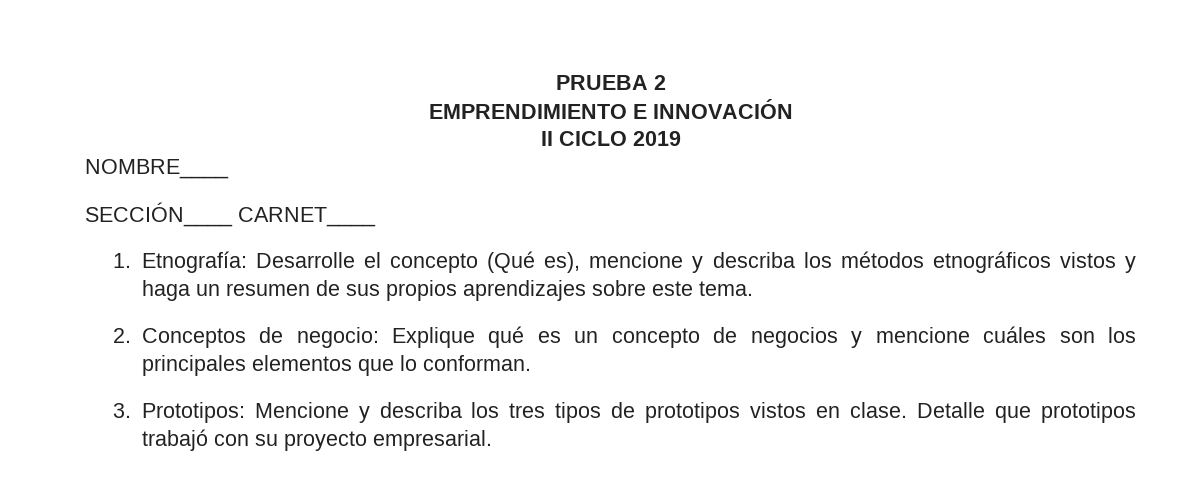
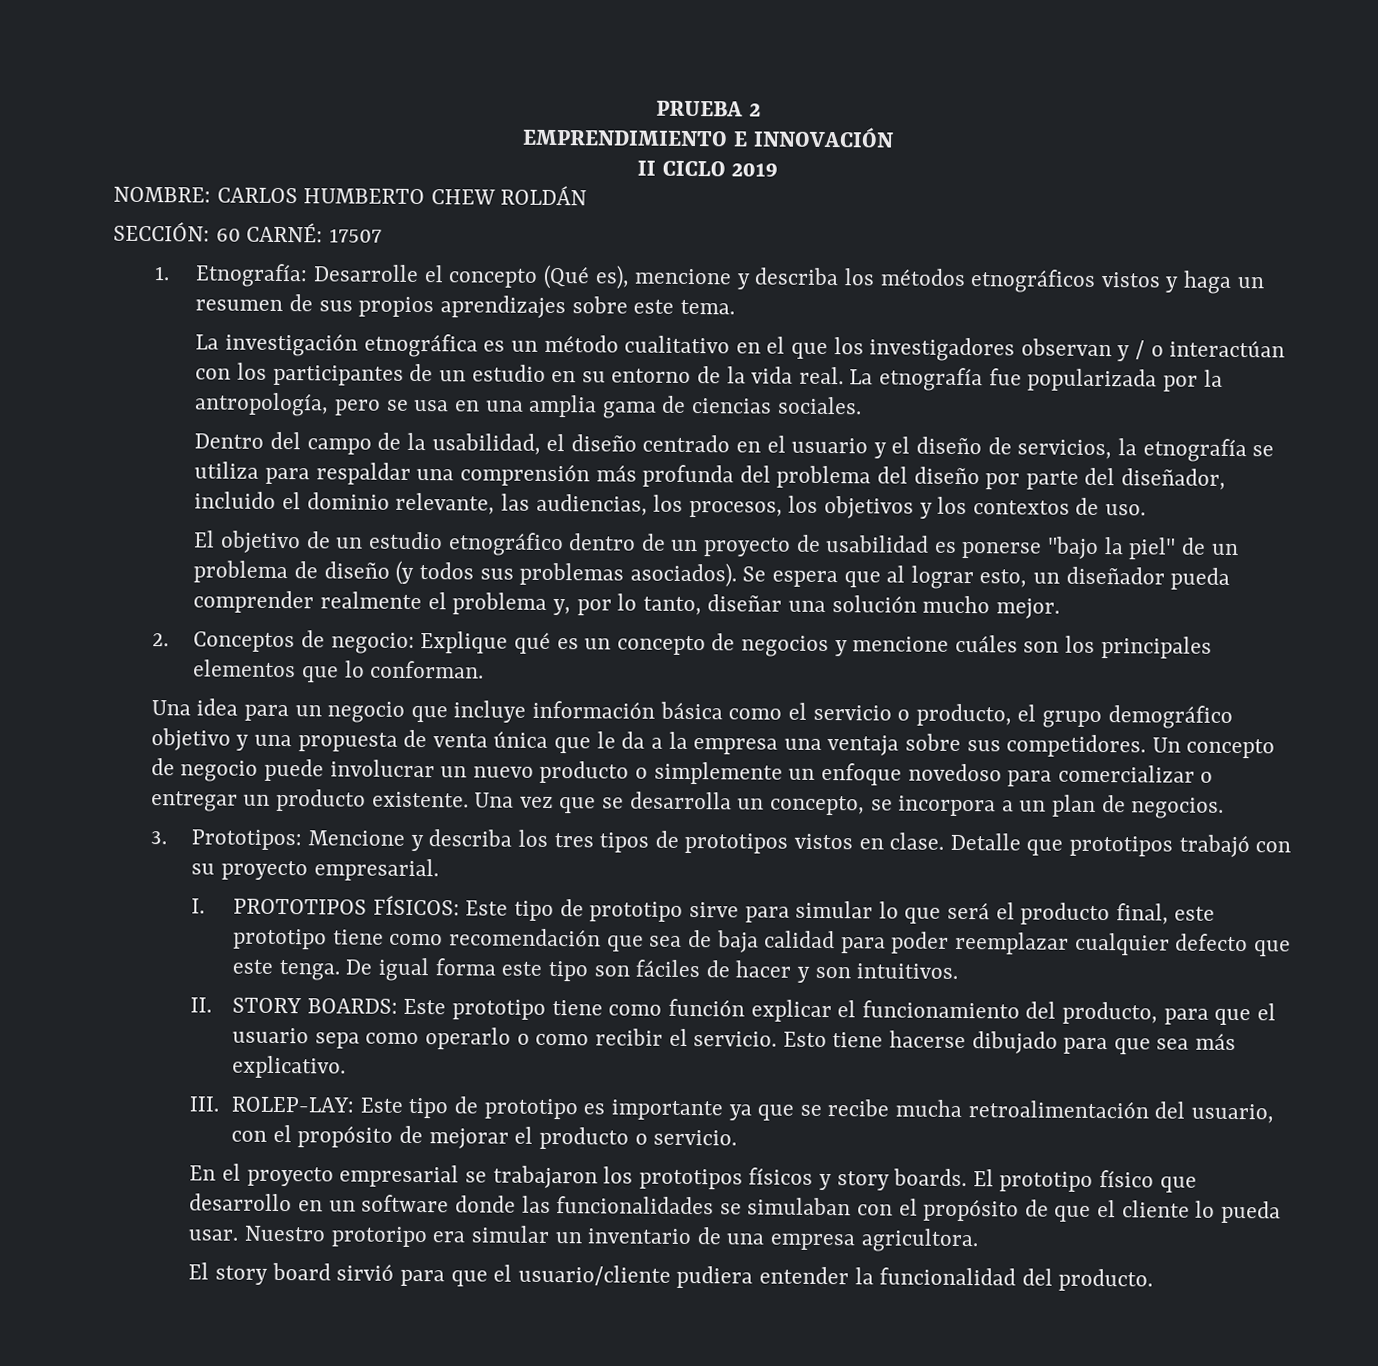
[85,159,229,179] [85,202,376,227] NOMBRE____ // SECCIÓN____ CARNET____ -> [113,185,588,206] [113,221,382,243] NOMBRE: CARLOS HUMBERTO CHEW ROLDÁN // SECCIÓN: 60 CARNÉ: 17507
(753, 288) none -> [195,332,1286,362] [195,362,1223,392] [194,392,862,419] [194,431,1275,463] [194,461,1227,490] [194,491,1147,519] [193,530,1239,560] [193,560,1231,590] [193,590,1060,619] // La investigación etnográfica es un método cualitativo en el que los investigadores observan y / o interactúan con los participantes de un estudio en su entorno de la vida real. La etnografía fue popularizada por la antropología, pero se usa en una amplia gama de ciencias sociales. // Dentro del campo de la usabilidad, el diseño centrado en el usuario y el diseño de servicios, la etnografía se utiliza para respaldar una comprensión más profunda del problema del diseño por parte del diseñador, incluido el dominio relevante, las audiencias, los procesos, los objetivos y los contextos de uso. // El objetivo de un estudio etnográfico dentro de un proyecto de usabilidad es ponerse "bajo la piel" de un problema de diseño (y todos sus problemas asociados). Se espera que al lograr esto, un diseñador pueda comprender realmente el problema y, por lo tanto, diseñar una solución mucho mejor.
(531, 363) none -> [150,698,1233,729] [150,728,1276,759] [150,758,1214,787] [150,788,1225,819] // Una idea para un negocio que incluye información básica como el servicio o producto, el grupo demográfico objetivo y una propuesta de venta única que le da a la empresa una ventaja sobre sus competidores. Un concepto de negocio puede involucrar un nuevo producto o simplemente un enfoque novedoso para comercializar o entregar un producto existente. Una vez que se desarrolla un concepto, se incorpora a un plan de negocios.
(492, 440) none -> [191,895,1216,926] [233,928,1291,957] [232,957,959,983] [190,997,1276,1026] [232,1027,1237,1055] [232,1055,347,1079] [189,1096,1274,1124] [231,1124,738,1150] [189,1163,1197,1193] [189,1193,1281,1224] [188,1225,979,1253] [188,1262,1154,1292] // I. PROTOTIPOS FÍSICOS: Este tipo de prototipo sirve para simular lo que será el producto final, este prototipo tiene como recomendación que sea de baja calidad para poder reemplazar cualquier defecto que este tenga. De igual forma este tipo son fáciles de hacer y son intuitivos. // II. STORY BOARDS: Este prototipo tiene como función explicar el funcionamiento del producto, para que el usuario sepa como operarlo o como recibir el servicio. Esto tiene hacerse dibujado para que sea más explicativo. // III. ROLEP-LAY: Este tipo de prototipo es importante ya que se recibe mucha retroalimentación del usuario, con el propósito de mejorar el producto o servicio. // En el proyecto empresarial se trabajaron los prototipos físicos y story boards. El prototipo físico que desarrollo en un software donde las funcionalidades se simulaban con el propósito de que el cliente lo pueda usar. Nuestro protoripo era simular un inventario de una empresa agricultora. // El story board sirvió para que el usuario/cliente pudiera entender la funcionalidad del producto.

